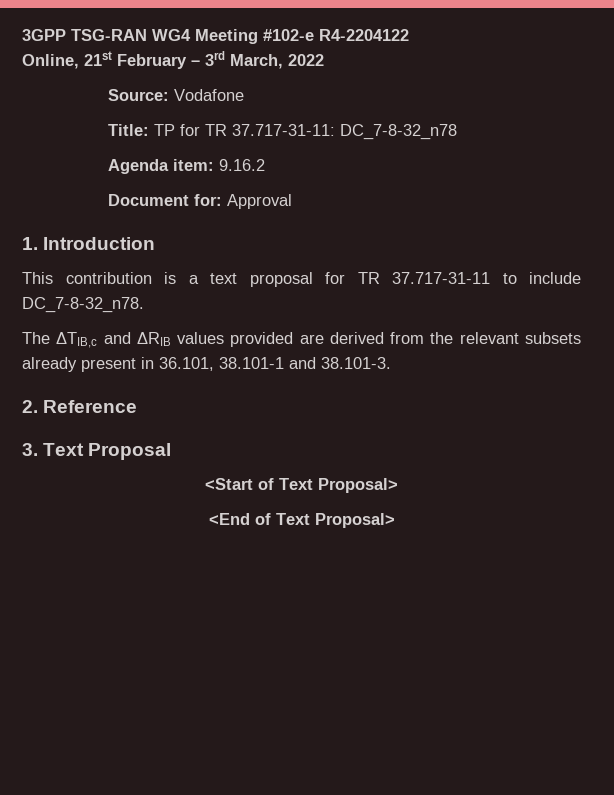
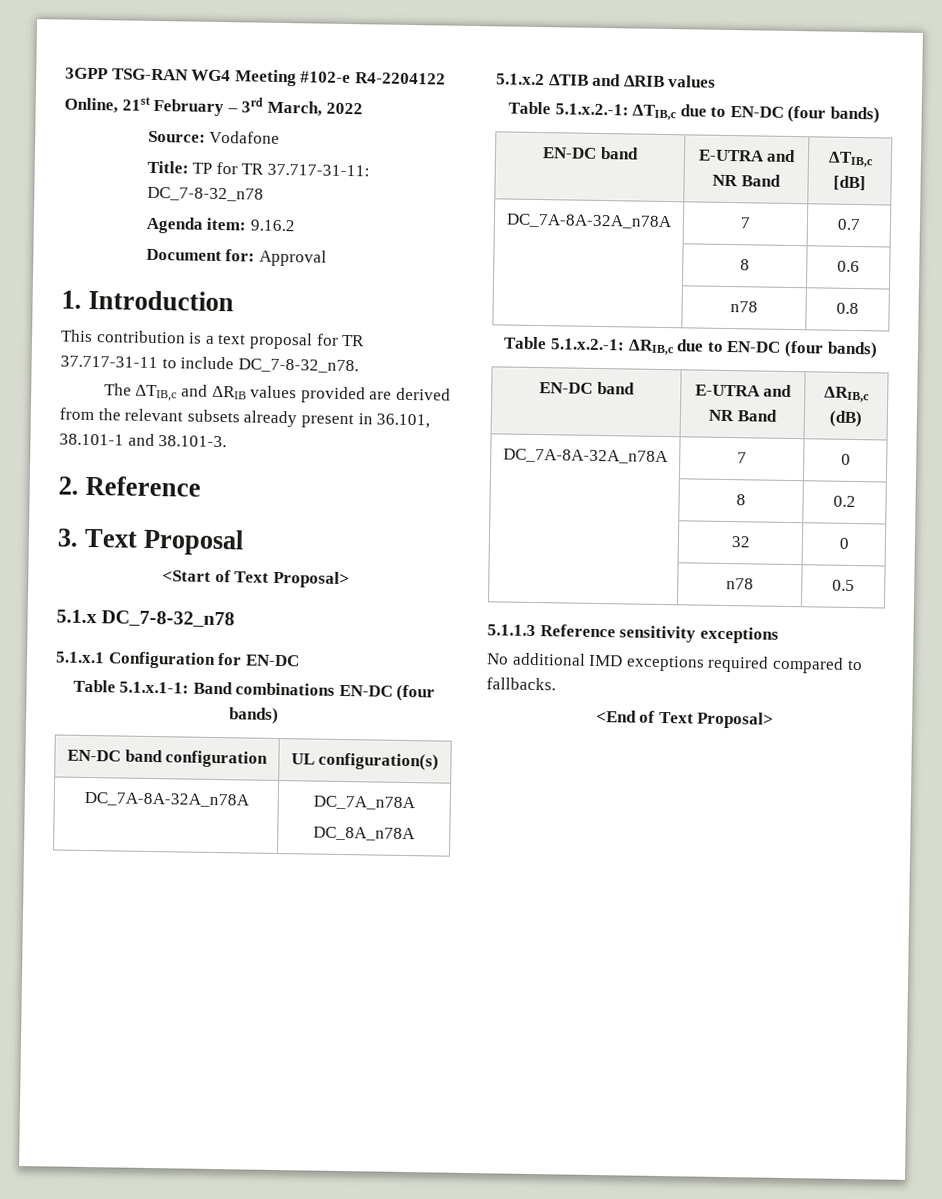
(398, 485) none -> [56,609,236,628] [55,651,300,669] [72,679,436,702] [229,707,279,724] [66,749,269,768] [290,752,440,771] [83,791,250,808] [313,795,416,811] [313,826,416,842] [496,73,717,88] [507,101,881,124] [542,146,639,160] [697,149,797,163] [712,174,781,187] [827,151,874,168] [833,175,866,191] [506,213,673,230] [740,217,751,229] [837,218,861,231] [740,259,750,271] [837,260,860,273] [730,301,758,313] [836,302,859,315] [503,336,878,359] [539,381,635,395] [694,384,793,398] [708,409,778,422] [824,386,870,403] [829,410,863,428] [503,448,669,465] [737,452,747,464] [840,453,851,465] [736,494,746,506] [833,495,856,508] [730,536,751,548] [838,537,850,549] [726,578,754,590] [832,579,855,592] [487,624,779,644] [486,652,863,674] [486,677,556,691] // 5.1.x DC_7-8-32_n78 // 5.1.x.1 Configuration for EN-DC // Table 5.1.x.1-1: Band combinations EN-DC (four bands) // EN-DC band configuration | UL configuration(s) // DC_7A-8A-32A_n78A | DC_7A_n78A // DC_8A_n78A // 5.1.x.2 ∆TIB and ∆RIB values // Table 5.1.x.2.-1: ΔTIB,c due to EN-DC (four bands) // EN-DC band | E-UTRA and NR Band | ΔTIB,c [dB] // DC_7A-8A-32A_n78A | 7 | 0.7 // | 8 | 0.6 // | n78 | 0.8 // Table 5.1.x.2.-1: ΔRIB,c due to EN-DC (four bands) // EN-DC band | E-UTRA and NR Band | ΔRIB,c (dB) // DC_7A-8A-32A_n78A | 7 | 0 // | 8 | 0.2 // | 32 | 0 // | n78 | 0.5 // 5.1.1.3 Reference sensitivity exceptions // No additional IMD exceptions required compared to fallbacks.

